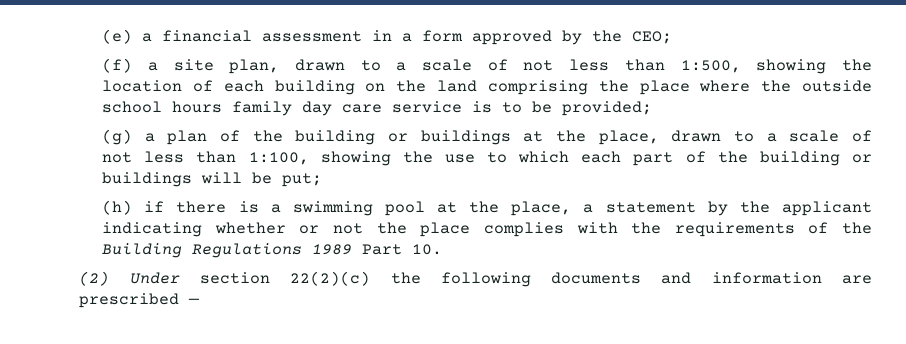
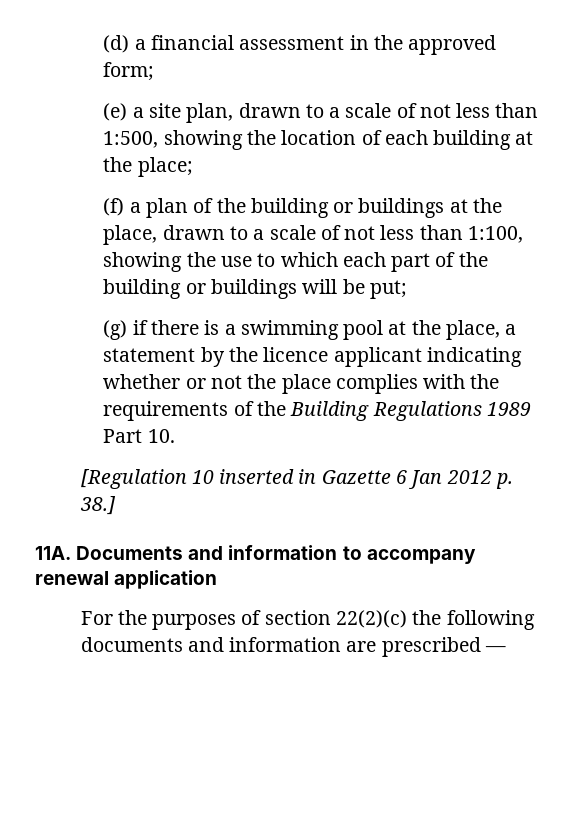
[102,29,133,44] (e) -> [103,35,130,53] (d)
[402,30,673,45] [102,58,133,73] a form approved by the CEO; // (f) -> [373,35,497,55] [103,62,155,81] [103,103,128,121] the approved form; // (e)
[365,80,873,95] [102,101,653,116] [102,129,133,145] on the land comprising the place where the outside school hours family day care service is to be provided; // (g) -> [515,131,534,145] [103,157,193,177] [103,198,125,216] at the place; // (f)
[102,200,133,215] (h) -> [103,320,128,340] (g)
(770, 207) none -> [263,347,329,362] licence
[79,271,180,286] (2) Under -> [80,469,513,489] [79,496,116,515] [35,545,476,564] [35,570,218,589] [80,610,262,630] [Regulation 10 inserted in Gazette 6 Jan 2012 p. 38.] // 11A. Documents and information to accompany renewal application // For the purposes of

